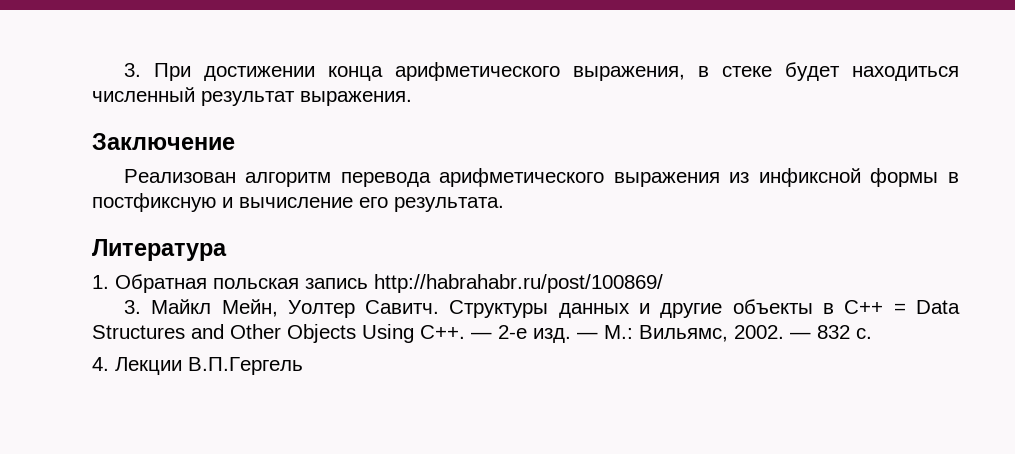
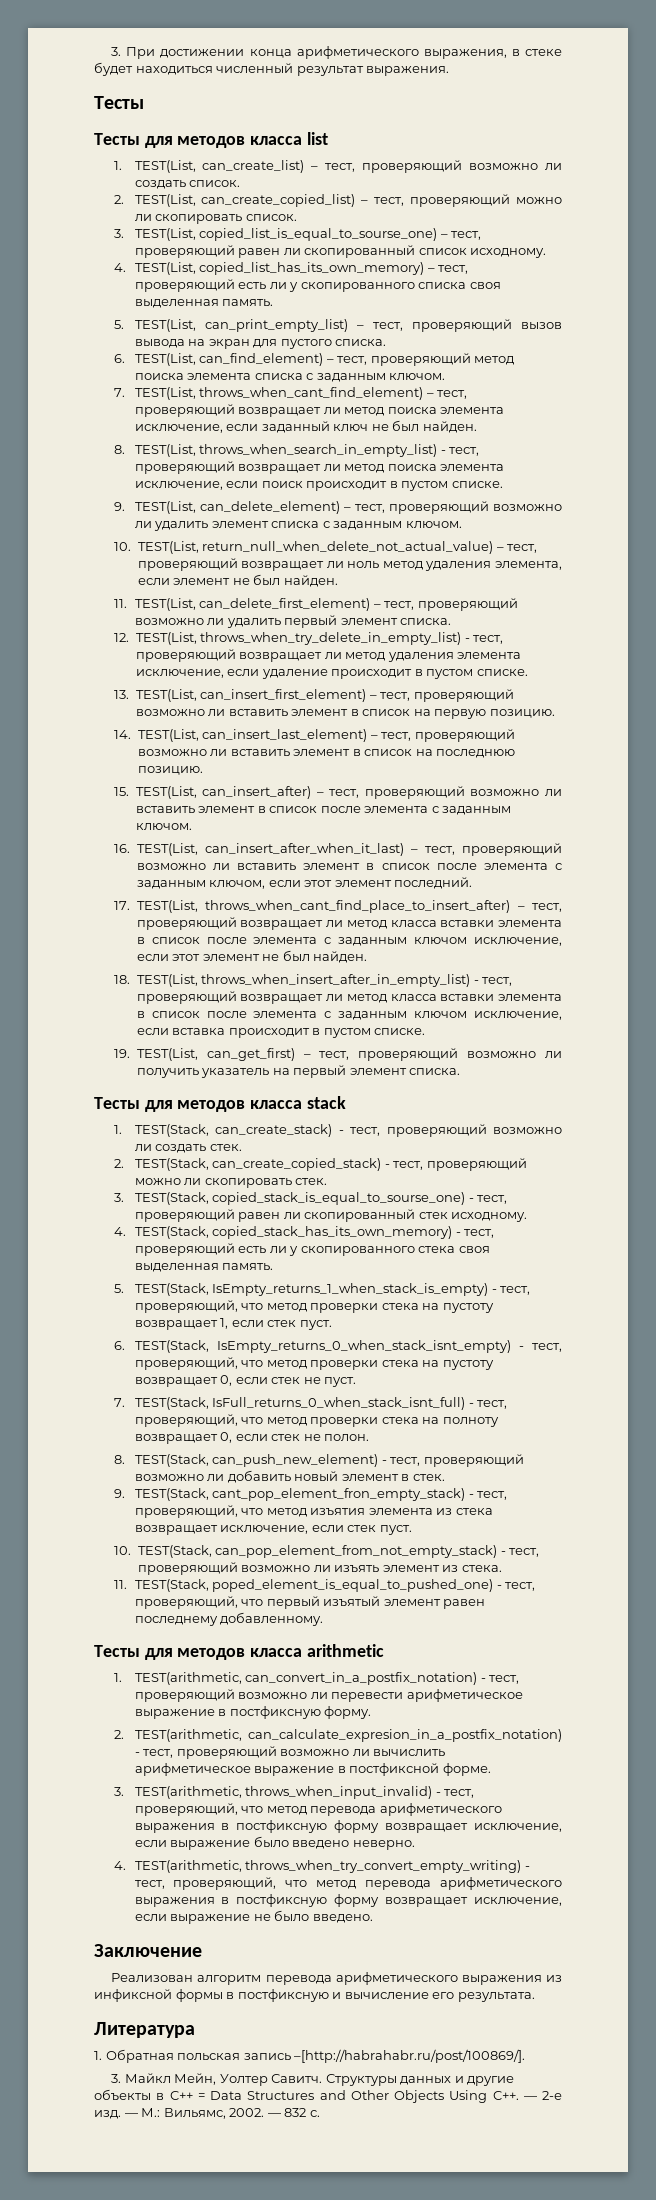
(412, 98) none -> [94,96,144,109] [94,132,328,148] [114,160,562,173] [134,180,241,189] [114,194,562,207] [134,214,297,224] [114,228,482,241] [134,245,547,258] [114,262,469,275] [134,279,501,292] [134,299,274,308] [114,319,562,332] [134,339,387,349] [114,353,515,366] [134,373,446,382] [114,387,468,400] [134,404,505,417] [134,420,477,433] [114,444,480,457] [134,461,505,474] [134,481,503,491] [114,501,562,514] [134,521,462,531] [114,541,538,554] [137,558,562,571] [137,574,338,587] [114,598,518,611] [134,615,452,628] [114,632,504,645] [135,649,522,662] [135,669,528,679] [114,689,514,702] [135,709,555,719] [114,729,515,742] [137,749,516,758] [137,766,203,775] [114,786,562,799] [135,806,512,815] [135,823,192,830] [114,843,562,856] [136,863,562,871] [136,877,473,889] [114,900,562,913] [136,917,562,930] [136,937,562,946] [136,950,368,963] [114,974,513,987] [136,991,562,1004] [136,1011,562,1020] [136,1028,426,1038] [114,1048,562,1061] [136,1065,461,1078] [94,1096,346,1112] [114,1124,562,1137] [134,1144,242,1153] [114,1158,527,1171] [134,1178,328,1188] [114,1192,508,1205] [134,1209,528,1222] [114,1226,495,1239] [134,1243,490,1256] [134,1263,274,1272] [114,1283,531,1296] [134,1300,494,1313] [134,1318,332,1330] [114,1340,562,1353] [134,1357,494,1370] [134,1375,357,1387] [114,1397,508,1410] [134,1414,499,1427] [134,1432,370,1444] [114,1454,524,1467] [134,1470,445,1483] [114,1488,508,1501] [134,1505,493,1518] [134,1525,412,1535] [114,1545,540,1558] [137,1562,502,1575] [114,1579,536,1592] [134,1596,486,1609] [134,1612,324,1626] [94,1644,384,1660] [114,1672,520,1685] [134,1689,523,1702] [134,1706,372,1719] [114,1729,562,1742] [134,1746,446,1759] [134,1763,491,1776] [114,1786,475,1799] [134,1803,502,1816] [134,1820,562,1833] [134,1836,415,1850] [114,1860,530,1873] [134,1877,562,1890] [134,1894,562,1907] [134,1910,373,1924] // Тесты // Тесты для методов класса list // 1. TEST(List, can_create_list) – тест, проверяющий возможно ли создать список. // 2. TEST(List, can_create_copied_list) – тест, проверяющий можно ли скопировать список. // 3. TEST(List, copied_list_is_equal_to_sourse_one) – тест, проверяющий равен ли скопированный список исходному. // 4. TEST(List, copied_list_has_its_own_memory) – тест, проверяющий есть ли у скопированного списка своя выделенная память. // 5. TEST(List, can_print_empty_list) – тест, проверяющий вызов вывода на экран для пустого списка. // 6. TEST(List, can_find_element) – тест, проверяющий метод поиска элемента списка с заданным ключом. // 7. TEST(List, throws_when_cant_find_element) – тест, проверяющий возвращает ли метод поиска элемента исключение, если заданный ключ не был найден. // 8. TEST(List, throws_when_search_in_empty_list) - тест, проверяющий возвращает ли метод поиска элемента исключение, если поиск происходит в пустом списке. // 9. TEST(List, can_delete_element) – тест, проверяющий возможно ли удалить элемент списка с заданным ключом. // 10. TEST(List, return_null_when_delete_not_actual_value) – тест, проверяющий возвращает ли ноль метод удаления элемента, если элемент не был найден. // 11. TEST(List, can_delete_first_element) – тест, проверяющий возможно ли удалить первый элемент списка. // 12. TEST(List, throws_when_try_delete_in_empty_list) - тест, проверяющий возвращает ли метод удаления элемента исключение, если удаление происходит в пустом списке. // 13. TEST(List, can_insert_first_element) – тест, проверяющий возможно ли вставить элемент в список на первую позицию. // 14. TEST(List, can_insert_last_element) – тест, проверяющий возможно ли вставить элемент в список на последнюю позицию. // 15. TEST(List, can_insert_after) – тест, проверяющий возможно ли вставить элемент в список после элемента с заданным ключом. // 16. TEST(List, can_insert_after_when_it_last) – тест, проверяющий возможно ли вставить элемент в список после элемента с заданным ключом, если этот элемент последний. // 17. TEST(List, throws_when_cant_find_place_to_insert_after) – тест, проверяющий возвращает ли метод класса вставки элемента в список после элемента с заданным ключом исключение, если этот элемент не был найден. // 18. TEST(List, throws_when_insert_after_in_empty_list) - тест, проверяющий возвращает ли метод класса вставки элемента в список после элемента с заданным ключом исключение, если вставка происходит в пустом списке. // 19. TEST(List, can_get_first) – тест, проверяющий возможно ли получить указатель на первый элемент списка. // Тесты для методов класса stack // 1. TEST(Stack, can_create_stack) - тест, проверяющий возможно ли создать стек. // 2. TEST(Stack, can_create_copied_stack) - тест, проверяющий можно ли скопировать стек. // 3. TEST(Stack, copied_stack_is_equal_to_sourse_one) - тест, проверяющий равен ли скопированный стек исходному. // 4. TEST(Stack, copied_stack_has_its_own_memory) - тест, проверяющий есть ли у скопированного стека своя выделенная память. // 5. TEST(Stack, IsEmpty_returns_1_when_stack_is_empty) - тест, проверяющий, что метод проверки стека на пустоту возвращает 1, если стек пуст. // 6. TEST(Stack, IsEmpty_returns_0_when_stack_isnt_empty) - тест, проверяющий, что метод проверки стека на пустоту возвращает 0, если стек не пуст. // 7. TEST(Stack, IsFull_returns_0_when_stack_isnt_full) - тест, проверяющий, что метод проверки стека на полноту возвращает 0, если стек не полон. // 8. TEST(Stack, can_push_new_element) - тест, проверяющий возможно ли добавить новый элемент в стек. // 9. TEST(Stack, cant_pop_element_fron_empty_stack) - тест, проверяющий, что метод изъятия элемента из стека возвращает исключение, если стек пуст. // 10. TEST(Stack, can_pop_element_from_not_empty_stack) - тест, проверяющий возможно ли изъять элемент из стека. // 11. TEST(Stack, poped_element_is_equal_to_pushed_one) - тест, проверяющий, что первый изъятый элемент равен последнему добавленному. // Тесты для методов класса arithmetic // 1. TEST(arithmetic, can_convert_in_a_postfix_notation) - тест, проверяющий возможно ли перевести арифметическое выражение в постфиксную форму. // 2. TEST(arithmetic, can_calculate_expresion_in_a_postfix_notation) - тест, проверяющий возможно ли вычислить арифметическое выражение в постфиксной форме. // 3. TEST(arithmetic, throws_when_input_invalid) - тест, проверяющий, что метод перевода арифметического выражения в постфиксную форму возвращает исключение, если выражение было введено неверно. // 4. TEST(arithmetic, throws_when_try_convert_empty_writing) - тест, проверяющий, что метод перевода арифметического выражения в постфиксную форму возвращает исключение, если выражение не было введено.
[374,274,663,293] http://habrahabr.ru/post/100869/ -> [294,2049,526,2063] –[http://habrahabr.ru/post/100869/].
[92,357,303,375] // 4. Лекции В.П.Гергель -> (320, 2113) none

